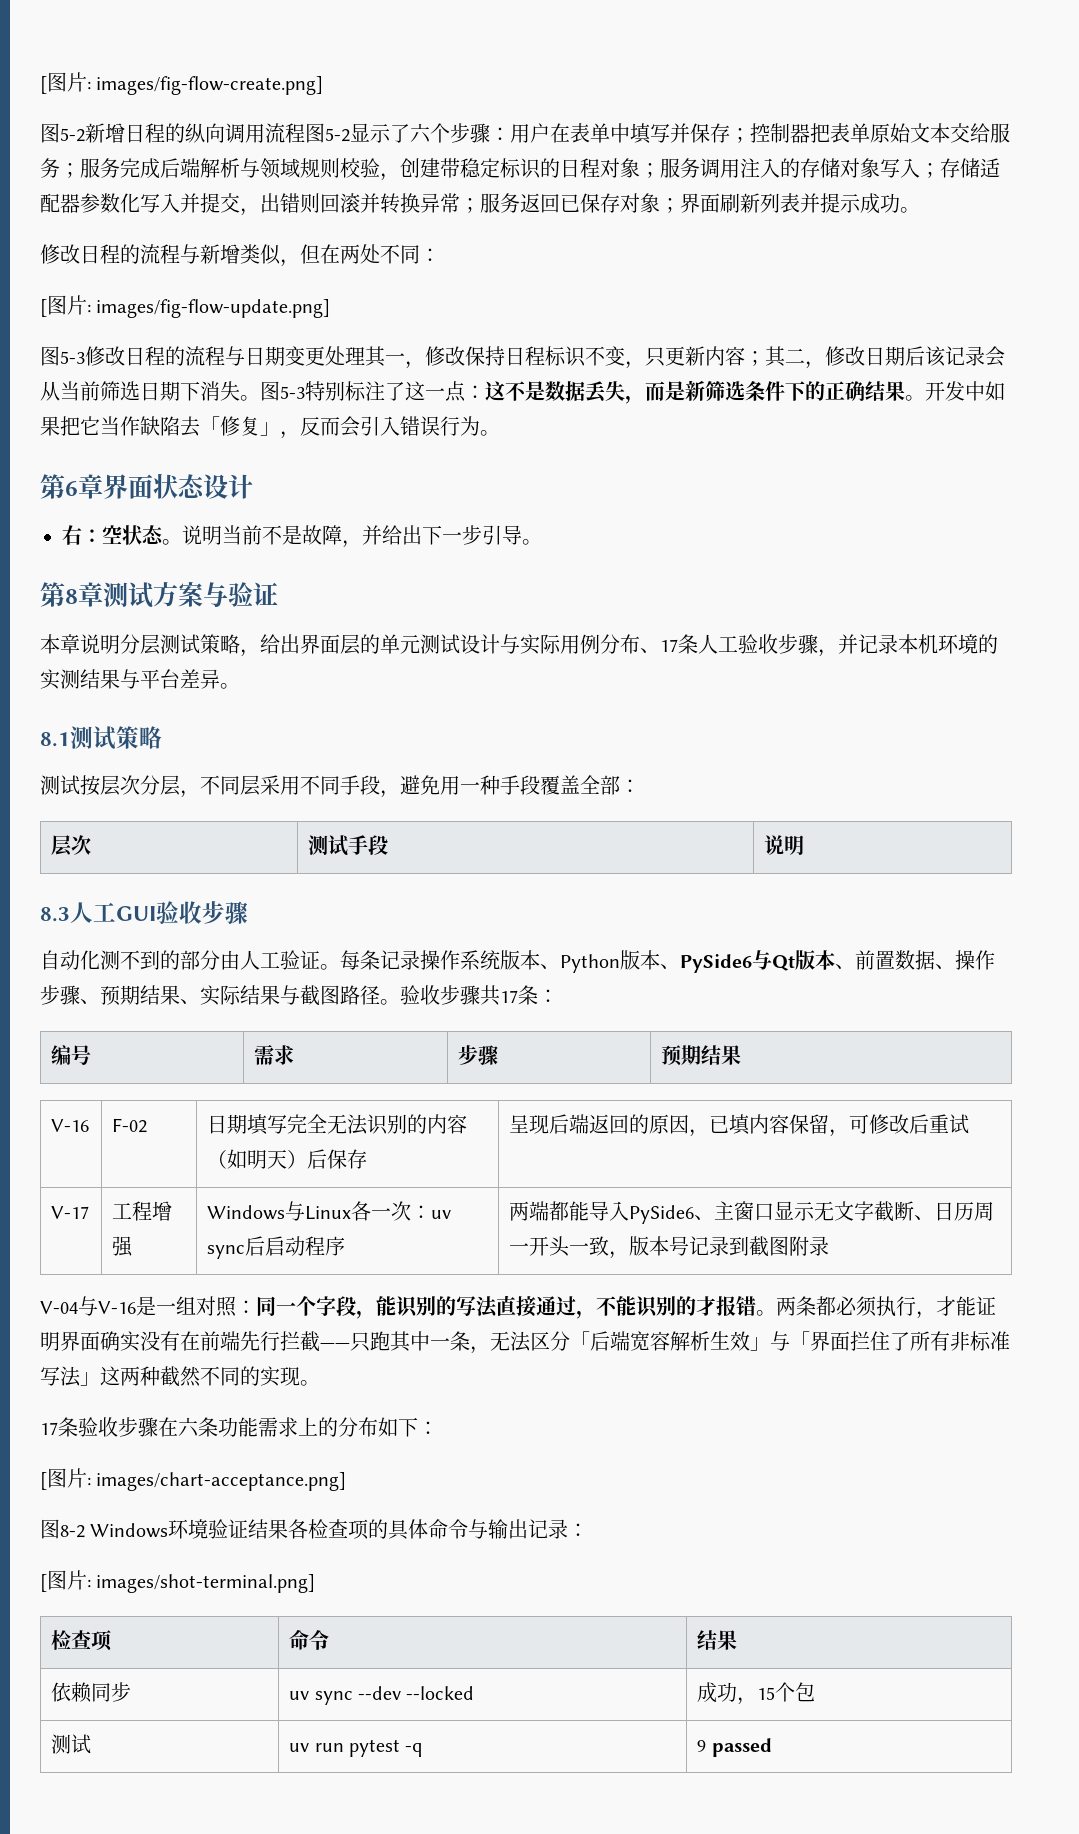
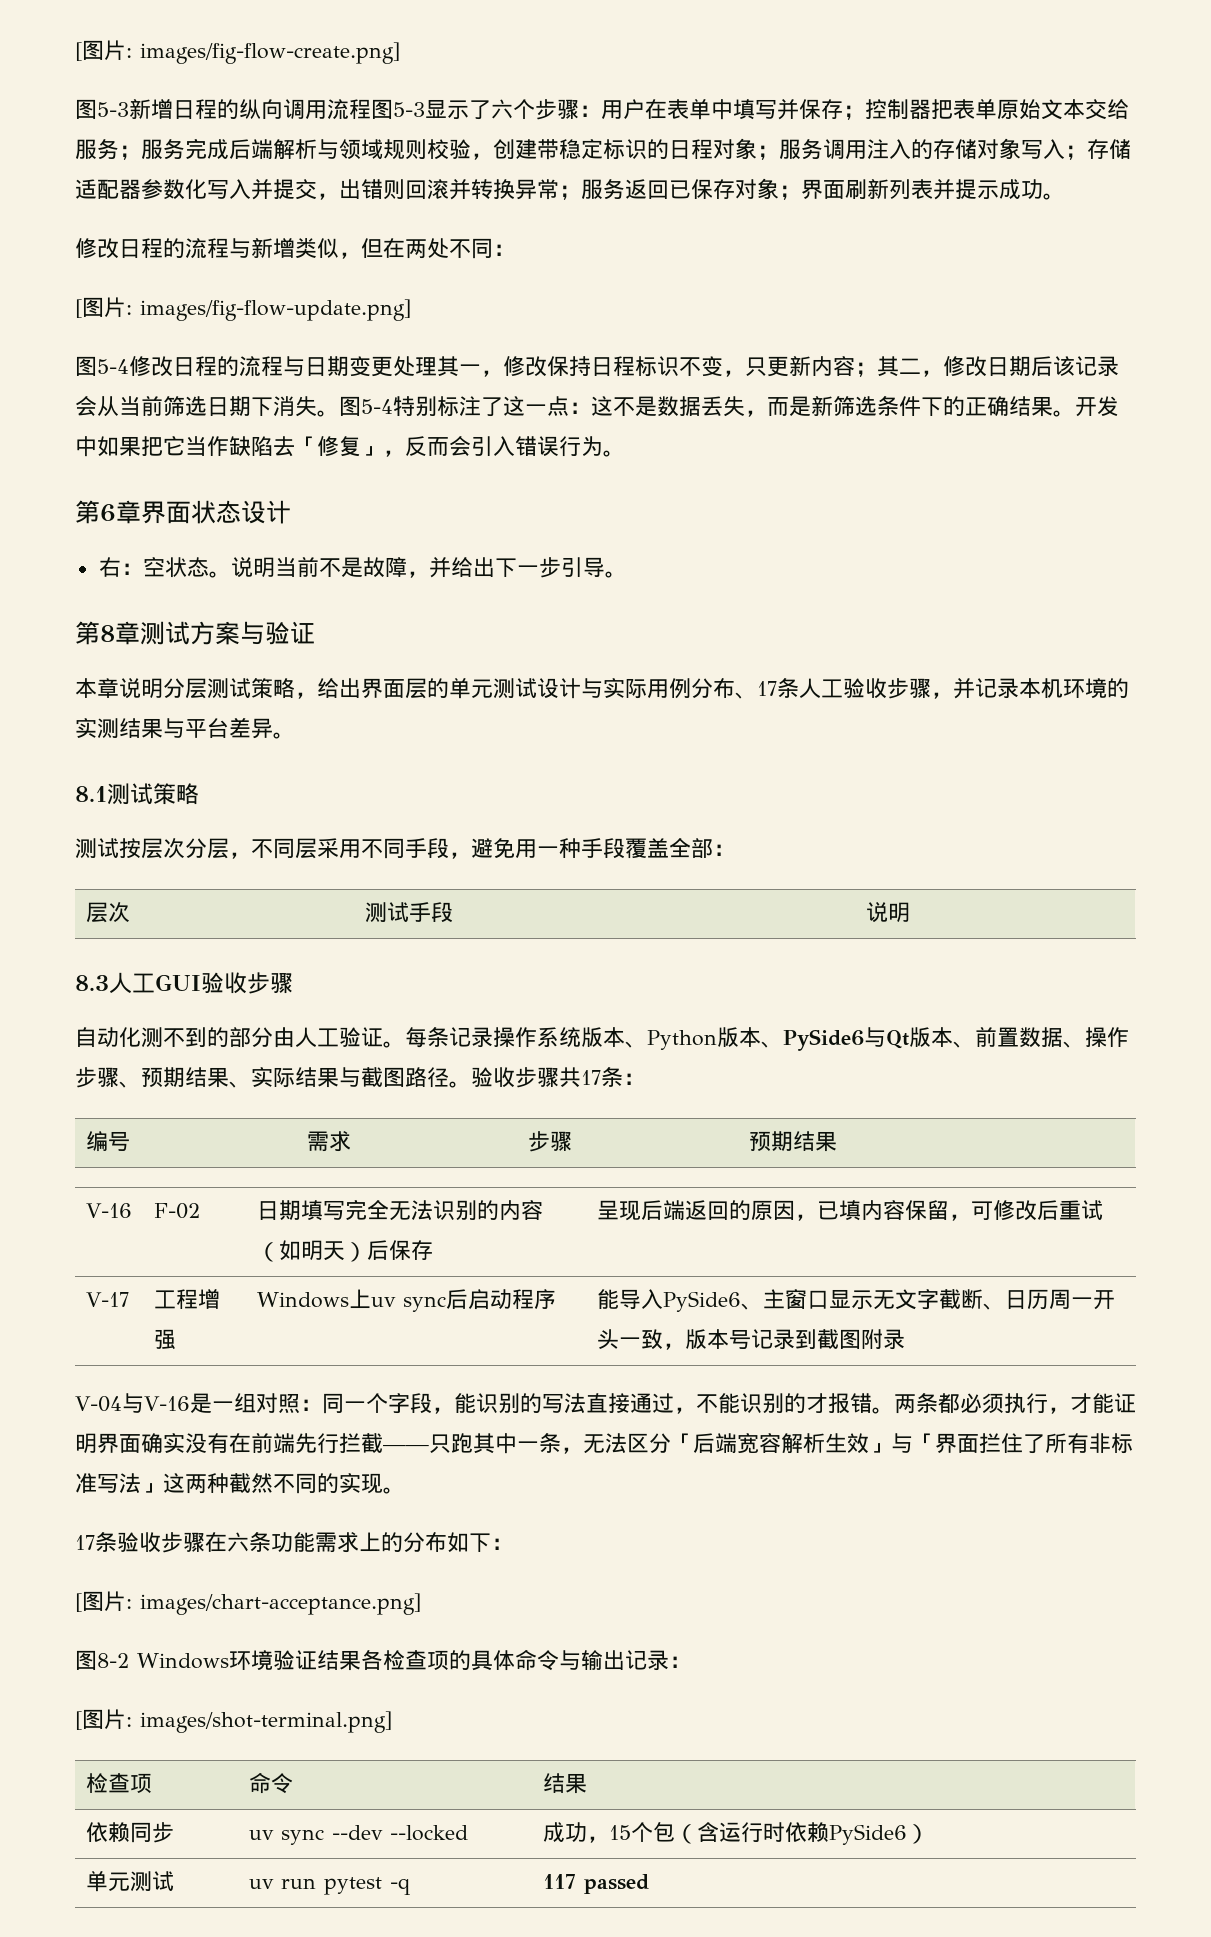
[60,128,85,142] 5-2 -> [97,102,129,117] 5-3
[325,128,350,142] 5-2 -> [393,102,425,117] 5-3
[60,351,85,364] 5-3 -> [97,359,129,374] 5-4
[280,386,305,399] 5-3 -> [361,399,393,414] 5-4
[285,1201,432,1221] 与Linux各一次： -> [348,1289,371,1309] 上
[509,1201,570,1221] 两端都 -> (556, 1299) none
(816, 1692) // -> [674,1822,929,1845] [85,1871,130,1892] （含运行时依赖PySide6） // 单元
[697,1740,707,1752] 9 -> [542,1874,576,1889] 117

